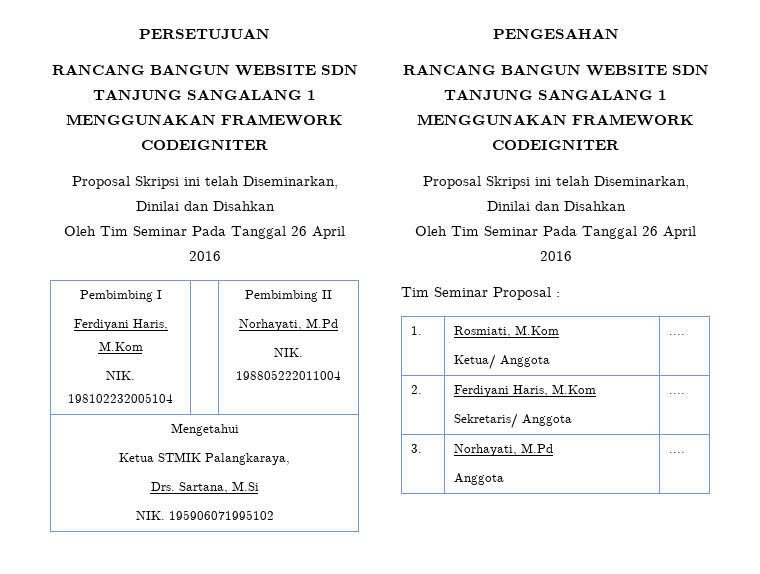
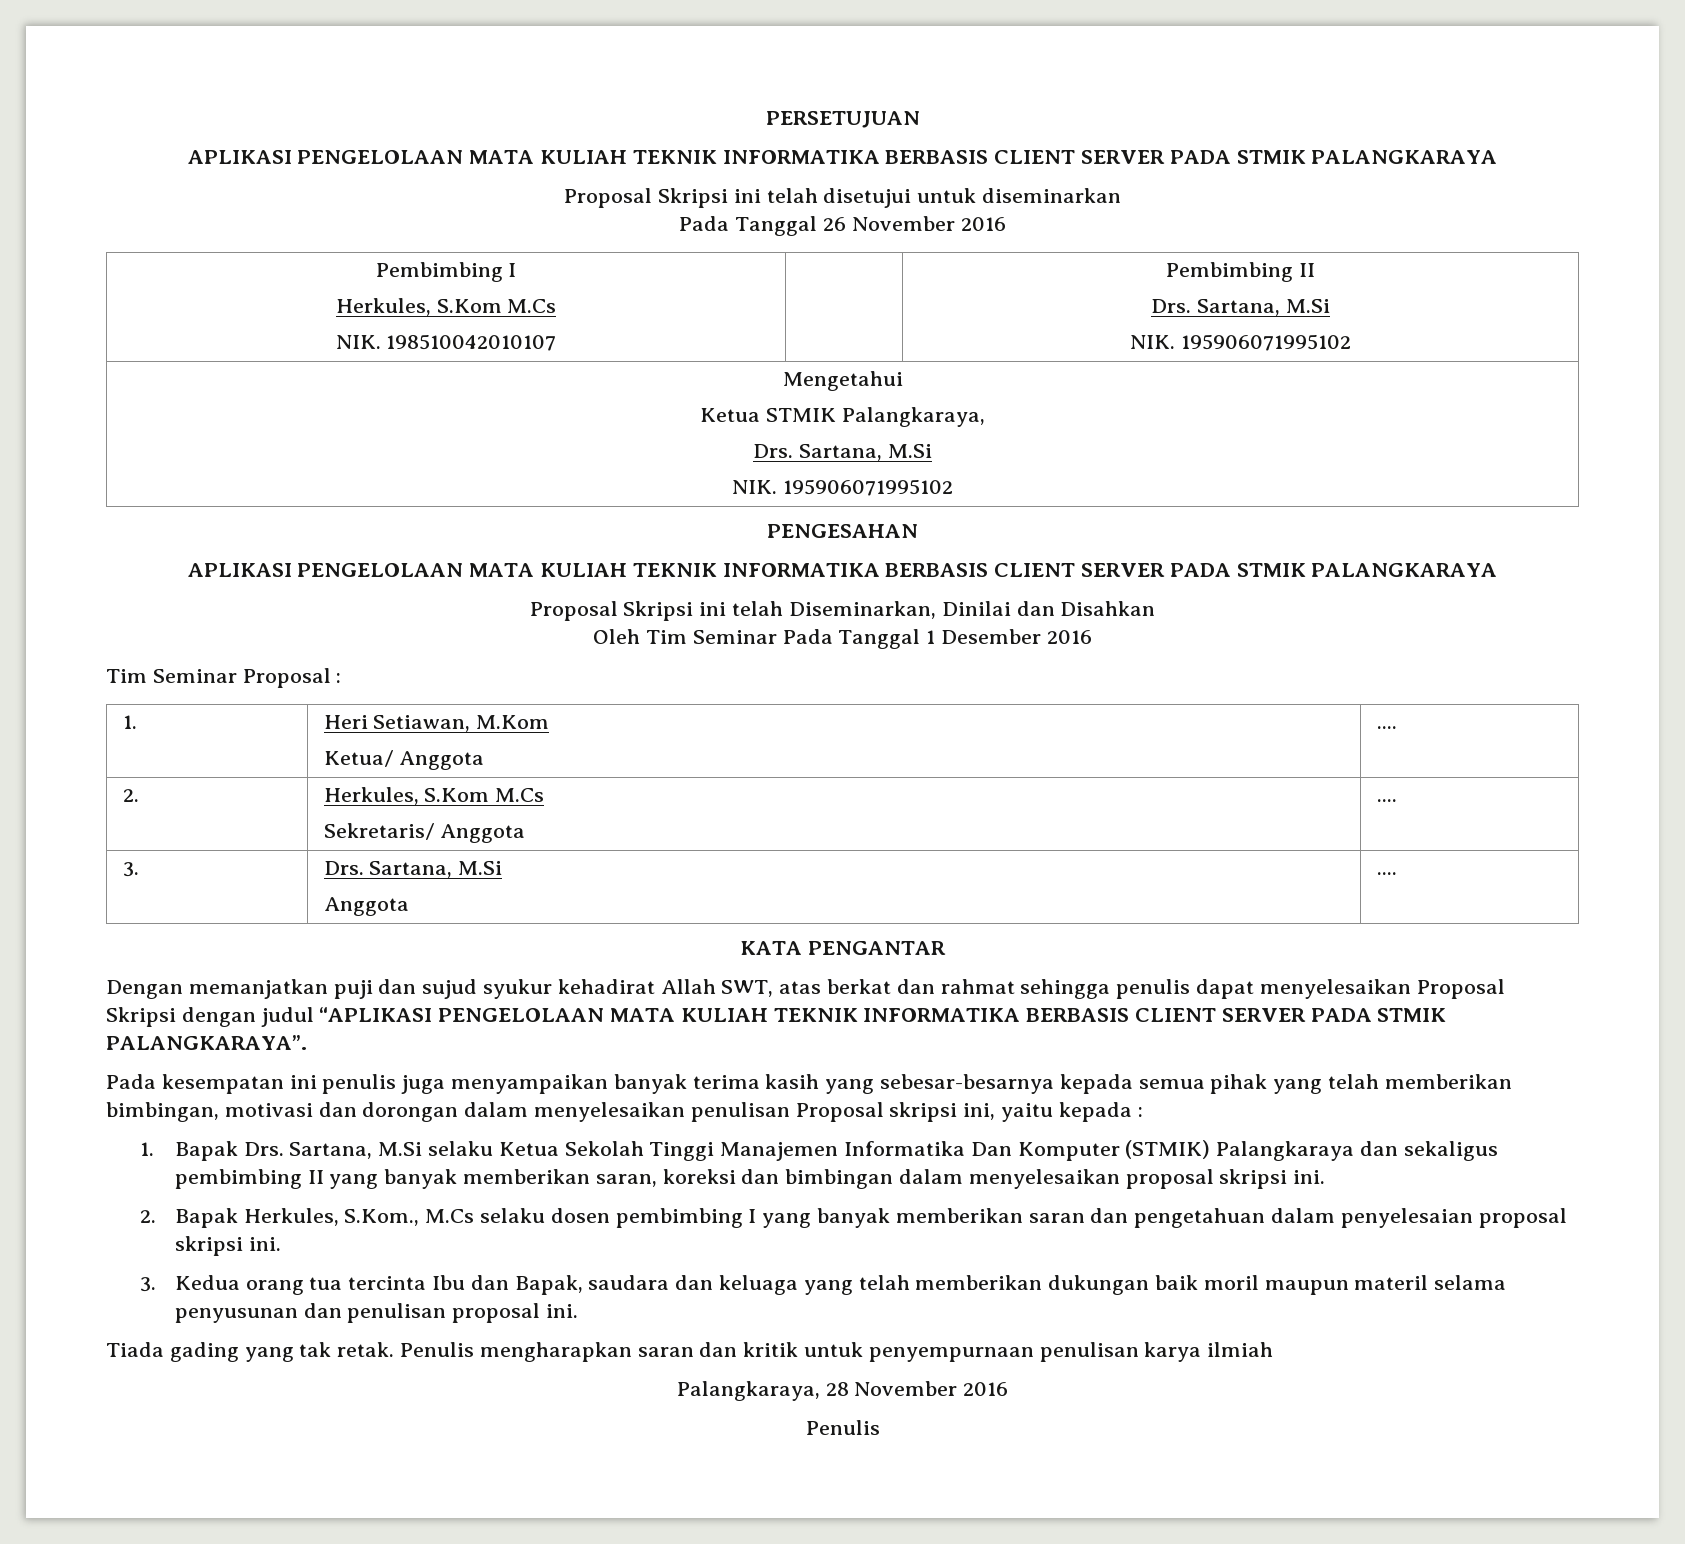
[51,64,358,76] [93,89,316,100] [66,114,343,126] [141,139,268,150] [71,176,338,189] [135,201,275,211] [64,226,345,239] RANCANG BANGUN WEBSITE SDN TANJUNG SANGALANG 1 MENGGUNAKAN FRAMEWORK CODEIGNITER // Proposal Skripsi ini telah Diseminarkan, Dinilai dan Disahkan // Oleh Tim Seminar Pada Tanggal 26 April -> [187,150,1498,164] [564,188,1121,208] [679,216,955,236] APLIKASI PENGELOLAAN MATA KULIAH TEKNIK INFORMATIKA BERBASIS CLIENT SERVER PADA STMIK PALANGKARAYA // Proposal Skripsi ini telah disetujui untuk diseminarkan // Pada Tanggal 26 November
[73,319,168,331] [98,341,143,351] [106,371,135,380] [68,393,173,403] Ferdiyani Haris, M.Kom // NIK. 198102232005104 -> [335,298,557,316] [335,334,557,351] Herkules, S.Kom M.Cs // NIK. 198510042010107
[238,318,338,331] [274,348,303,357] [235,370,341,380] Norhayati, M.Pd // NIK. 198805222011004 -> [1151,299,1330,316] [1130,334,1351,351] Drs. Sartana, M.Si // NIK. 195906071995102
[402,64,709,76] [444,89,667,100] [417,114,694,126] [492,139,619,150] RANCANG BANGUN WEBSITE SDN TANJUNG SANGALANG 1 MENGGUNAKAN FRAMEWORK CODEIGNITER -> [187,563,1498,577] APLIKASI PENGELOLAAN MATA KULIAH TEKNIK INFORMATIKA BERBASIS CLIENT SERVER PADA STMIK PALANGKARAYA
[642,226,696,239] 26 April -> [926,629,1042,644] 1 Desember
[454,326,512,338] Rosmiati, -> [323,715,471,732] Heri Setiawan,
[454,384,597,397] Ferdiyani Haris, M.Kom -> [323,787,545,805] Herkules, S.Kom M.Cs
[454,443,554,456] [454,473,505,485] [669,452,686,453] Norhayati, M.Pd // Anggota | .... -> [323,861,503,878] [323,897,409,916] [1376,872,1397,875] [740,941,946,955] [106,979,1505,999] [106,1007,1447,1027] [106,1035,307,1050] [106,1074,1512,1094] [106,1102,1143,1122] [140,1140,1498,1161] [174,1169,1326,1189] [140,1208,1567,1228] [174,1236,281,1256] [140,1275,1507,1295] [174,1303,579,1323] [106,1342,1274,1362] [676,1381,1009,1401] [805,1420,880,1435] Drs. Sartana, M.Si // Anggota | .... // KATA PENGANTAR // Dengan memanjatkan puji dan sujud syukur kehadirat Allah SWT, atas berkat dan rahmat sehingga penulis dapat menyelesaikan Proposal Skripsi dengan judul “APLIKASI PENGELOLAAN MATA KULIAH TEKNIK INFORMATIKA BERBASIS CLIENT SERVER PADA STMIK PALANGKARAYA”. // Pada kesempatan ini penulis juga menyampaikan banyak terima kasih yang sebesar-besarnya kepada semua pihak yang telah memberikan bimbingan, motivasi dan dorongan dalam menyelesaikan penulisan Proposal skripsi ini, yaitu kepada : // 1. Bapak Drs. Sartana, M.Si selaku Ketua Sekolah Tinggi Manajemen Informatika Dan Komputer (STMIK) Palangkaraya dan sekaligus pembimbing II yang banyak memberikan saran, koreksi dan bimbingan dalam menyelesaikan proposal skripsi ini. // 2. Bapak Herkules, S.Kom., M.Cs selaku dosen pembimbing I yang banyak memberikan saran dan pengetahuan dalam penyelesaian proposal skripsi ini. // 3. Kedua orang tua tercinta Ibu dan Bapak, saudara dan keluaga yang telah memberikan dukungan baik moril maupun materil selama penyusunan dan penulisan proposal ini. // Tiada gading yang tak retak. Penulis mengharapkan saran dan kritik untuk penyempurnaan penulisan karya ilmiah // Palangkaraya, 28 November 2016 // Penulis

